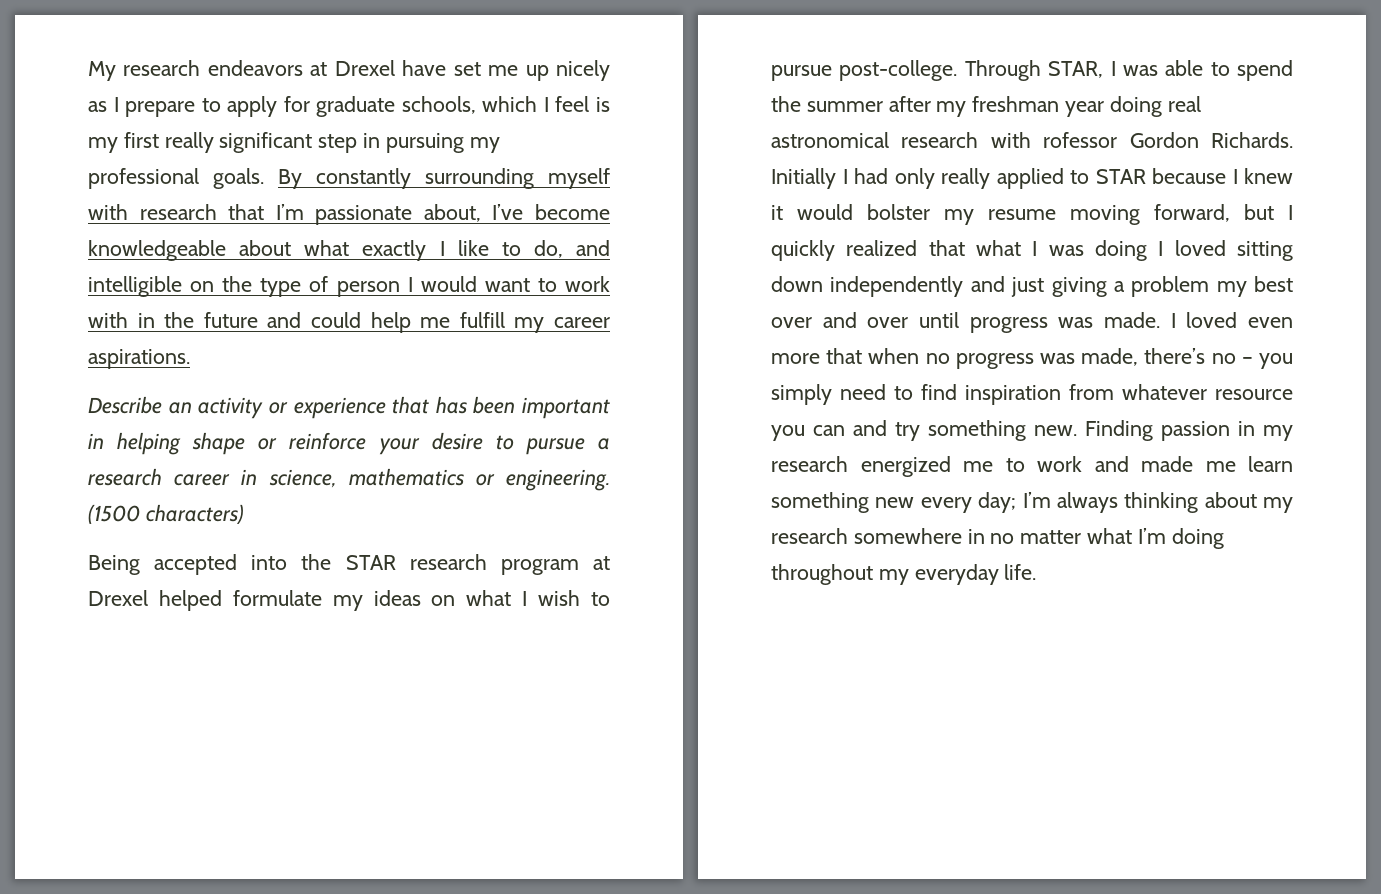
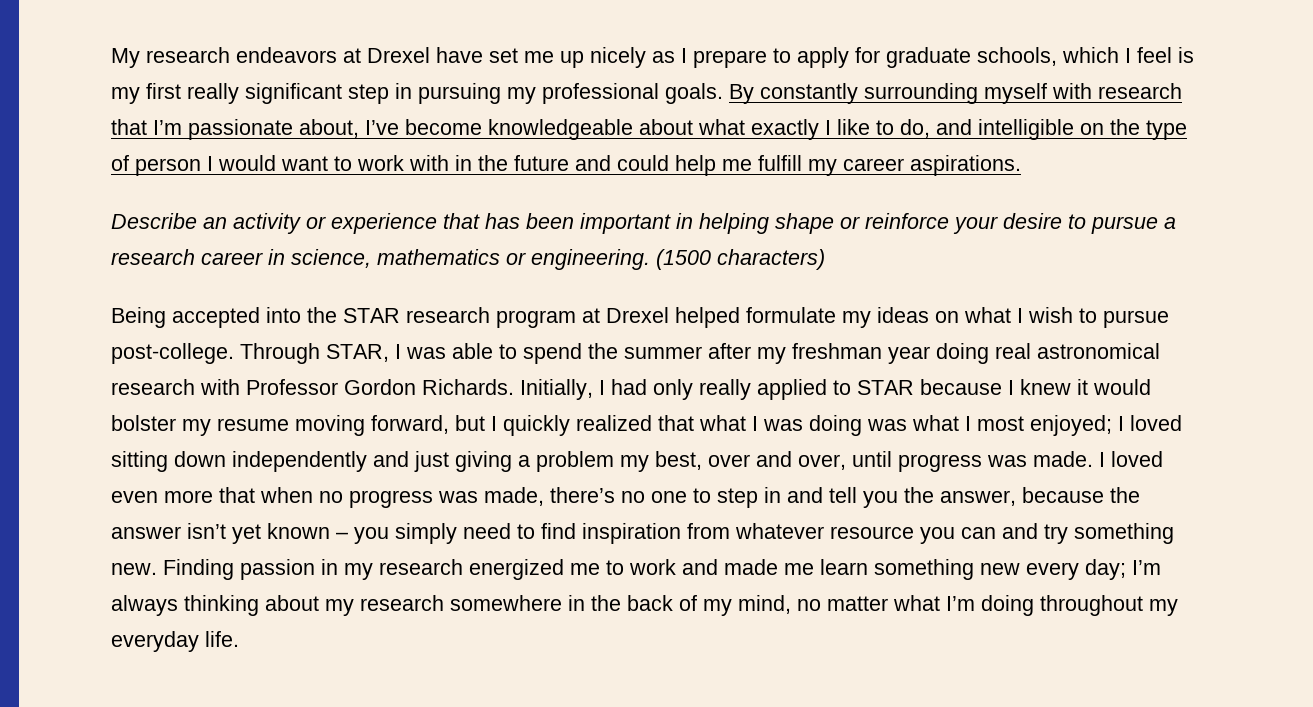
[1043,132,1118,148] rofessor -> [246,379,338,395] Professor
[771,168,836,189] Initially -> [520,379,593,400] Initially,
(1147, 250) none -> [867,415,1112,436] was what I most enjoyed;
[1254,276,1293,292] best -> [655,451,702,470] best,
[867,317,909,328] over -> [798,454,846,470] over,
(1236, 358) none -> [651,487,1140,508] [111,523,330,544] one to step in and tell you the answer, because the answer isn’t yet known
(985, 536) none -> [591,595,791,616] the back of my mind,

